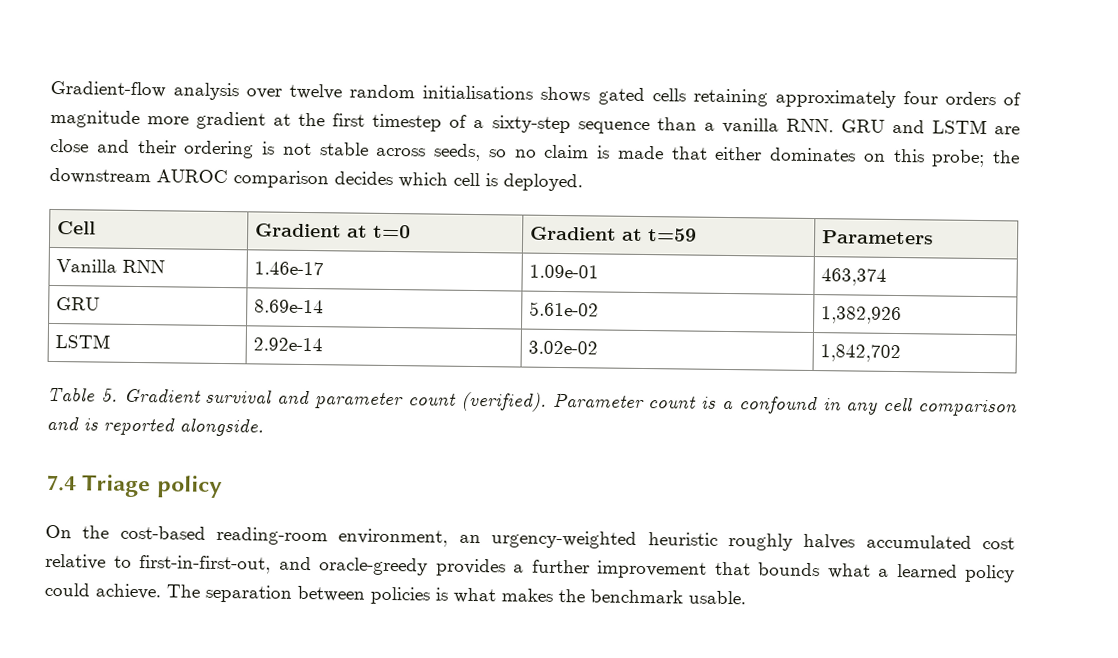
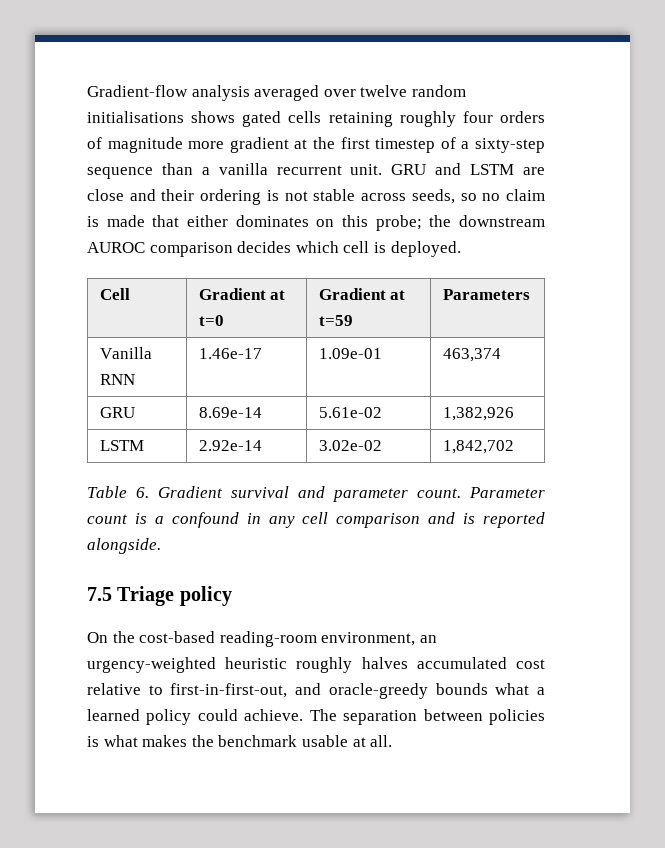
(240, 91) none -> [254,85,320,101] averaged
[774,89,896,108] approximately -> [399,111,456,127] roughly
[785,118,834,133] RNN. -> [276,164,383,175] recurrent unit.
[100,388,118,402] 5. -> [136,487,149,498] 6.
[407,391,547,412] count (verified). -> [417,488,461,498] count.
[46,474,77,492] 7.4 -> [87,587,112,601] 7.5
[435,558,751,579] provides a further improvement that -> (428, 691) none
[688,590,746,605] usable. -> [301,735,393,747] usable at all.

